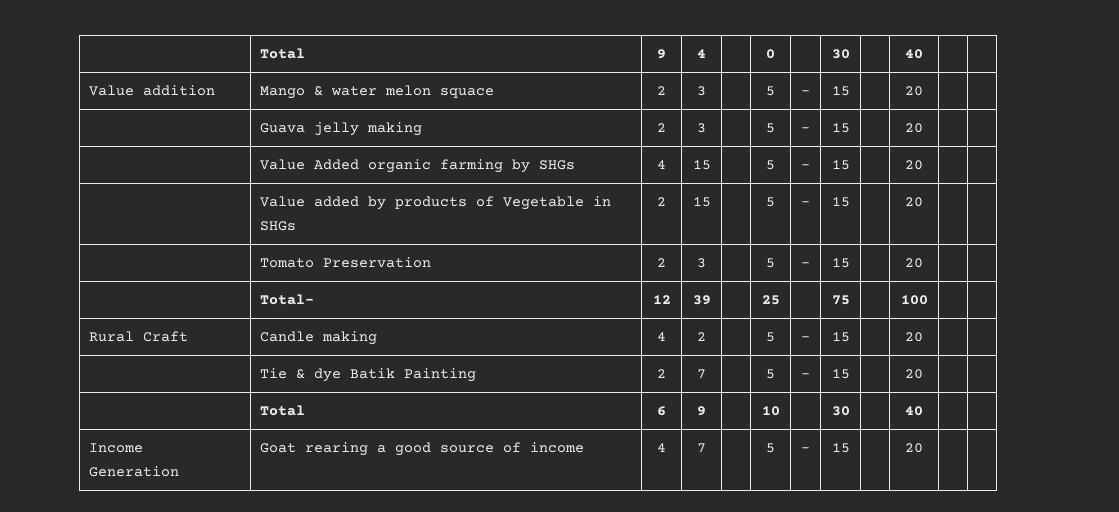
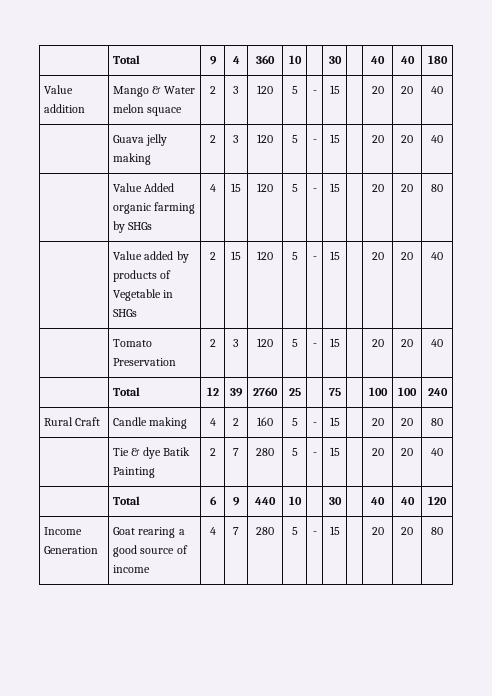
[766,49,775,59] [831,49,850,59] [905,49,923,59] | 0 | | 30 | | 40 | | -> [256,55,275,64] [288,55,302,64] [328,56,342,64] [371,56,385,64] [400,56,415,64] [427,55,448,64] 360 | 10 | | 30 | | 40 | 40 | 180
[331,86,378,96] water -> [163,86,195,94] Water
[766,86,775,96] [801,90,810,95] [831,86,850,96] [905,86,923,96] | 5 | - | 15 | | 20 | | -> [257,85,273,94] [291,86,298,94] [312,90,317,94] [329,85,340,94] [371,86,384,94] [401,86,413,94] [431,86,443,94] 120 | 5 | - | 15 | | 20 | 20 | 40
[766,123,775,133] [801,127,810,132] [831,123,850,133] [905,123,923,133] | 5 | - | 15 | | 20 | | -> [257,134,273,143] [291,135,298,143] [312,139,317,143] [329,134,340,143] [371,135,384,143] [401,135,413,143] [431,135,443,143] 120 | 5 | - | 15 | | 20 | 20 | 40
[766,160,775,170] [801,164,810,169] [831,160,850,170] [905,160,923,170] | 5 | - | 15 | | 20 | | -> [257,183,273,192] [291,184,298,192] [312,188,317,192] [329,183,340,192] [371,184,384,192] [401,184,413,192] [431,184,443,192] 120 | 5 | - | 15 | | 20 | 20 | 80
[766,197,775,207] [801,201,810,206] [831,197,850,207] [905,197,923,207] | 5 | - | 15 | | 20 | | -> [257,251,273,260] [291,252,298,260] [312,256,317,260] [329,251,340,260] [371,252,384,260] [401,252,413,260] [431,252,443,260] 120 | 5 | - | 15 | | 20 | 20 | 40
[766,258,775,268] [801,262,810,267] [831,258,850,268] [905,258,923,268] [260,294,315,305] | 5 | - | 15 | | 20 | | // | Total- -> [257,338,273,347] [291,339,298,347] [312,343,317,347] [329,338,340,347] [371,339,384,347] [401,339,413,347] [431,339,443,347] [113,387,141,396] 120 | 5 | - | 15 | | 20 | 20 | 40 // | Total
(711, 300) none -> [253,387,278,396] 2760
(928, 300) | -> [398,387,417,396] [427,388,448,396] 100 | 240
[766,332,775,342] [801,336,810,341] [831,332,850,342] [905,332,923,342] | 5 | - | 15 | | 20 | | -> [257,417,273,426] [291,418,298,426] [312,422,317,426] [329,417,340,426] [371,418,384,426] [401,418,413,426] [431,418,443,426] 160 | 5 | - | 15 | | 20 | 20 | 80
[766,369,775,379] [801,373,810,378] [831,369,850,379] [905,369,923,379] | 5 | - | 15 | | 20 | | -> [256,448,274,456] [291,448,298,456] [312,452,317,456] [329,447,340,456] [371,448,384,456] [401,448,413,456] [431,448,443,456] 280 | 5 | - | 15 | | 20 | 20 | 40
[761,406,780,416] [831,406,850,416] [905,406,923,416] | 10 | | 30 | | 40 | | -> [255,497,276,505] [288,496,302,505] [328,497,342,505] [371,497,385,505] [400,497,415,505] [428,496,447,505] 440 | 10 | | 30 | | 40 | 40 | 120
[766,443,775,453] [801,447,810,452] [831,443,850,453] [905,443,923,453] | 5 | - | 15 | | 20 | | -> [256,527,274,535] [291,527,298,535] [312,531,317,535] [329,526,340,535] [371,527,384,535] [401,527,413,535] [431,527,443,535] 280 | 5 | - | 15 | | 20 | 20 | 80

